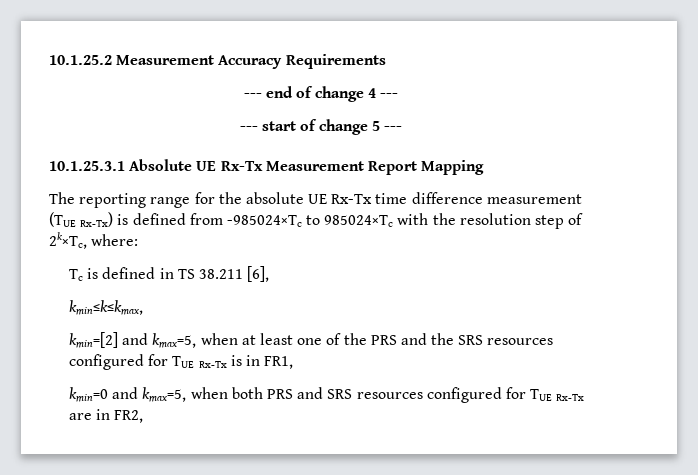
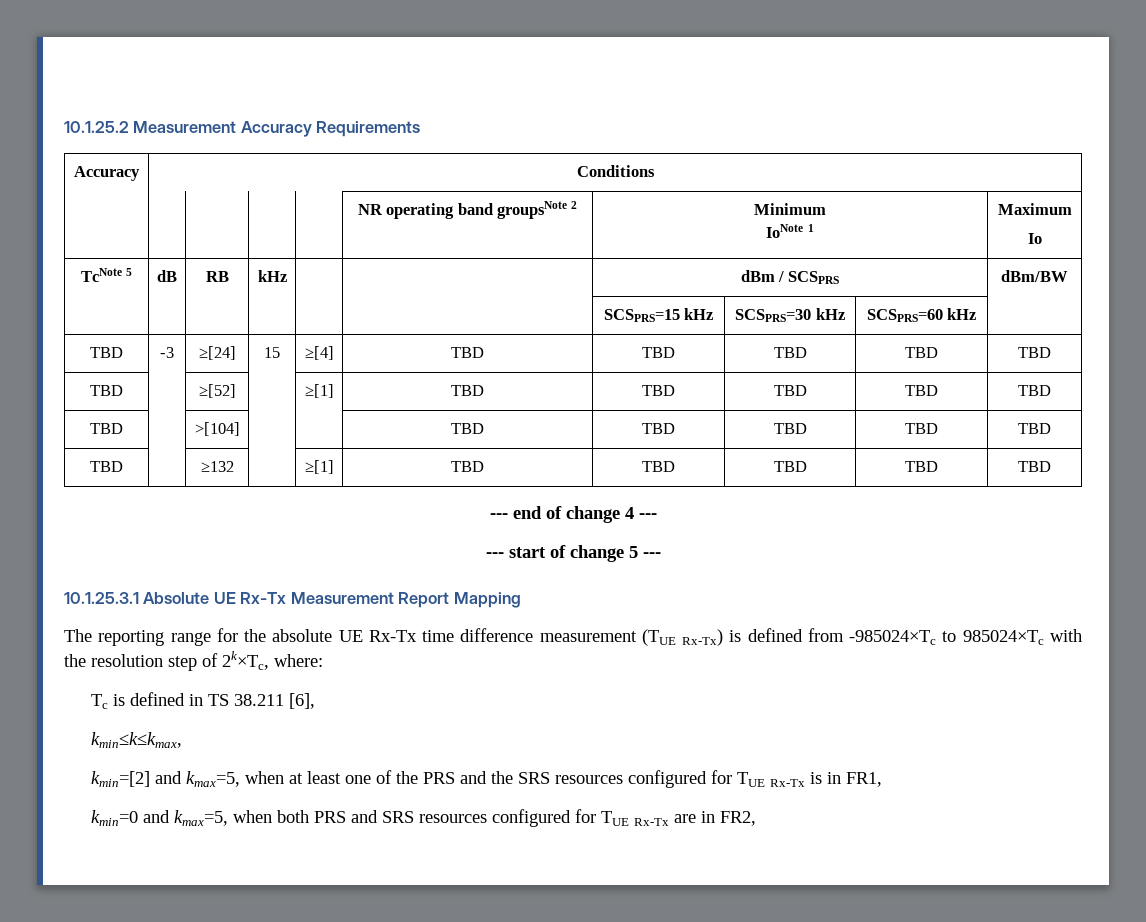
(386, 61) none -> [74,166,140,181] [576,165,655,177] [357,201,578,219] [754,203,826,215] [766,224,814,238] [997,203,1072,215] [1027,233,1042,244] [80,268,133,282] [157,270,177,282] [205,271,229,282] [257,270,287,282] [740,270,840,284] [1001,270,1068,282] [603,308,714,322] [735,308,845,322] [866,308,977,322] [90,347,123,358] [160,347,174,358] [198,346,236,360] [264,347,280,358] [304,346,334,360] [451,347,484,358] [642,347,675,358] [773,347,807,358] [905,347,938,358] [1018,347,1051,358] [90,385,123,396] [198,384,236,398] [304,384,334,398] [451,385,484,396] [642,385,675,396] [773,385,807,396] [905,385,938,396] [1018,385,1051,396] [90,423,123,434] [194,422,240,436] [451,423,484,434] [642,423,675,434] [773,423,807,434] [905,423,938,434] [1018,423,1051,434] [90,461,123,472] [200,461,234,472] [304,460,334,474] [451,461,484,472] [642,461,675,472] [773,461,807,472] [905,461,938,472] [1018,461,1051,472] // Accuracy | Conditions // | | | | | NR operating band groupsNote 2 | Minimum // IoNote 1 | Maximum // Io // TcNote 5 | dB | RB | kHz | | | dBm / SCSPRS | dBm/BW // | | | | | | SCSPRS=15 kHz | SCSPRS=30 kHz | SCSPRS=60 kHz | // TBD | -3 | ≥[24] | 15 | ≥[4] | TBD | TBD | TBD | TBD | TBD // TBD | | ≥[52] | | ≥[1] | TBD | TBD | TBD | TBD | TBD // TBD | | >[104] | | | TBD | TBD | TBD | TBD | TBD // TBD | | ≥132 | | ≥[1] | TBD | TBD | TBD | TBD | TBD

